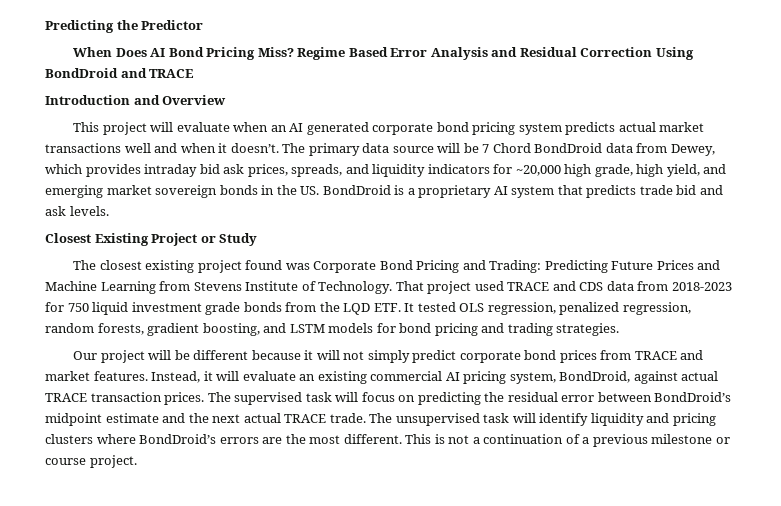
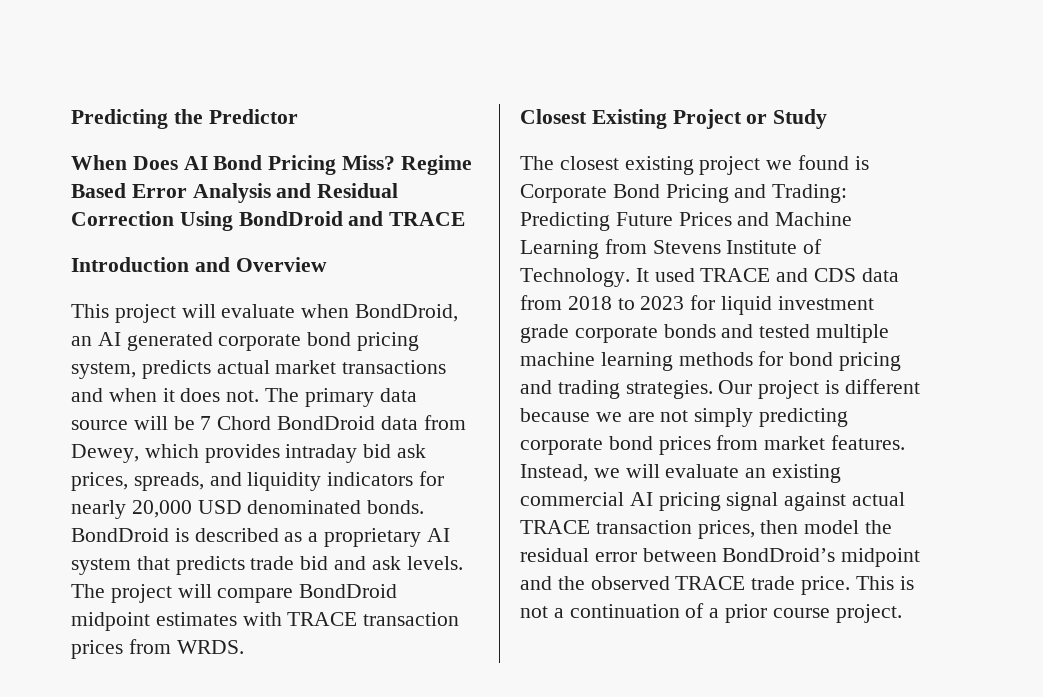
(269, 127) none -> [355,304,459,322] BondDroid,
[518,123,562,135] system -> [71,362,136,379] system,
[124,143,151,153] well -> (447, 367) none
[230,143,279,153] doesn’t. -> [180,388,260,402] does not.
[515,164,727,177] [45,185,405,198] ~20,000 high grade, high yield, and emerging market sovereign bonds in the US. BondDroid is -> [71,500,425,519] [71,528,303,542] nearly 20,000 USD denominated bonds. BondDroid is described as
(109, 211) none -> [71,584,398,603] [71,612,460,631] [71,639,244,659] The project will compare BondDroid midpoint estimates with TRACE transaction prices from WRDS.
[245,260,310,270] found was -> [766,155,869,170] we found is
[395,281,472,294] That project -> [635,268,649,282] It
[671,282,732,291] [45,302,691,315] [45,323,374,336] 2018-2023 for 750 liquid investment grade bonds from the LQD ETF. It tested OLS regression, penalized regression, random forests, gradient boosting, and LSTM models -> [567,295,874,315] [520,324,890,343] [520,352,753,371] 2018 to 2023 for liquid investment grade corporate bonds and tested multiple machine learning methods
(620, 329) // -> (713, 389) none
[148,350,340,360] will be different because it will -> [825,379,920,394] [520,408,655,422] is different because we are
[412,350,457,363] predict -> [759,408,849,427] predicting
[634,350,704,360] TRACE and -> (759, 442) none
[203,371,213,381] it -> [593,468,620,478] we
[509,371,631,384] system, BondDroid, -> [726,492,779,511] signal
[164,392,481,405] prices. The supervised task will focus on predicting -> [697,520,860,539] prices, then model
[105,413,159,423] estimate -> (921, 557) none
[212,413,716,426] [45,434,402,444] next actual TRACE trade. The unsupervised task will identify liquidity and pricing clusters where BondDroid’s errors are the most different. -> [590,576,851,595] observed TRACE trade price.
[592,434,730,447] previous milestone or -> [725,604,768,623] prior

